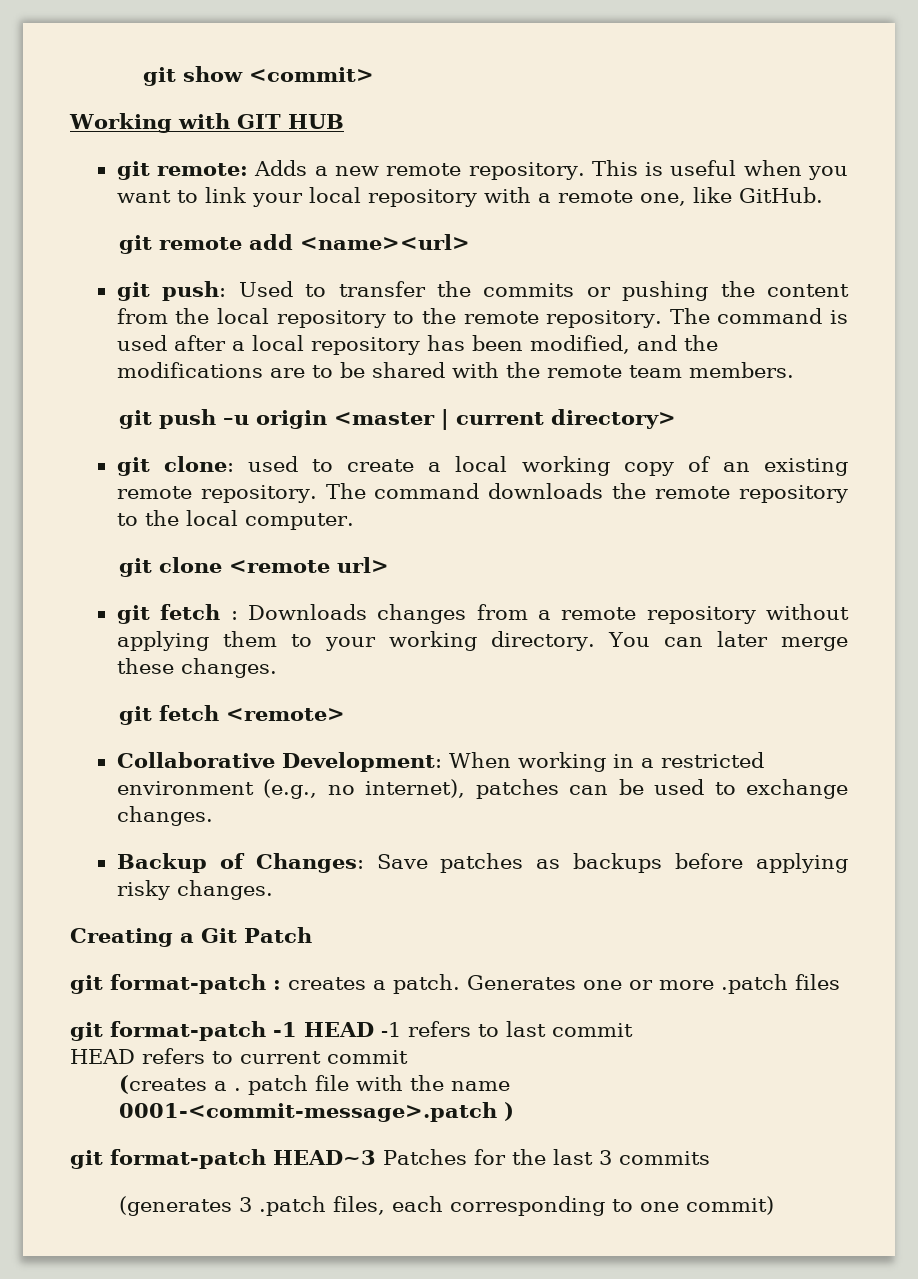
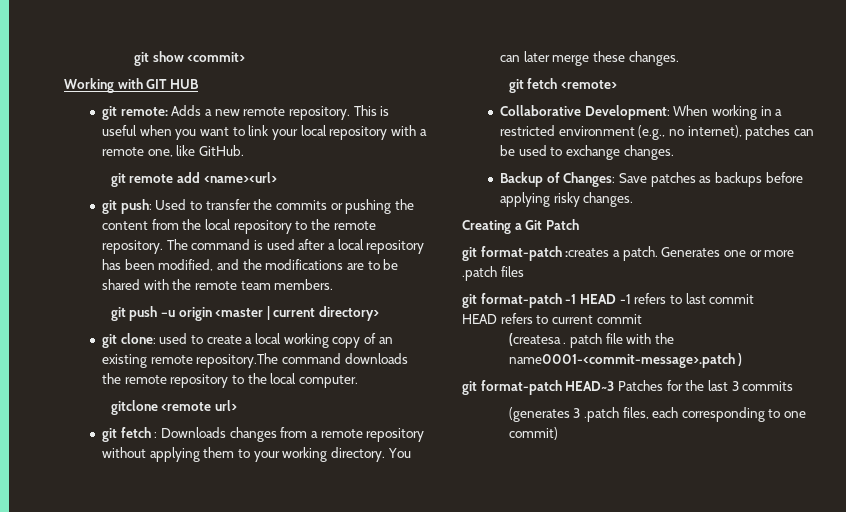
[200,483,366,503] repository. The -> [196,353,279,368] repository.The
[118,557,222,577] git clone -> [110,400,158,415] gitclone
[273,977,366,990] : creates -> [565,248,610,257] :creates
[118,1075,227,1094] (creates a -> [508,333,561,346] (createsa
[450,1081,510,1091] [118,1102,497,1122] name 0001-<commit-message>.patch -> [508,353,735,368] name0001-<commit-message>.patch

